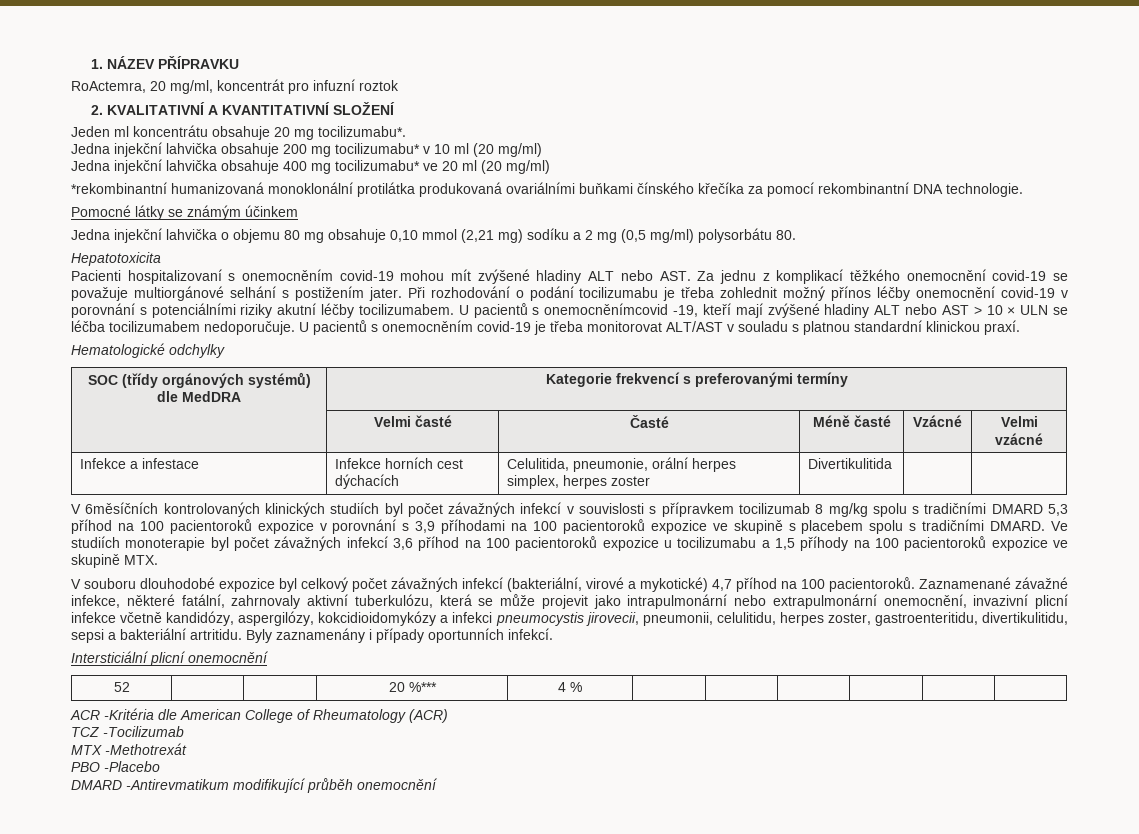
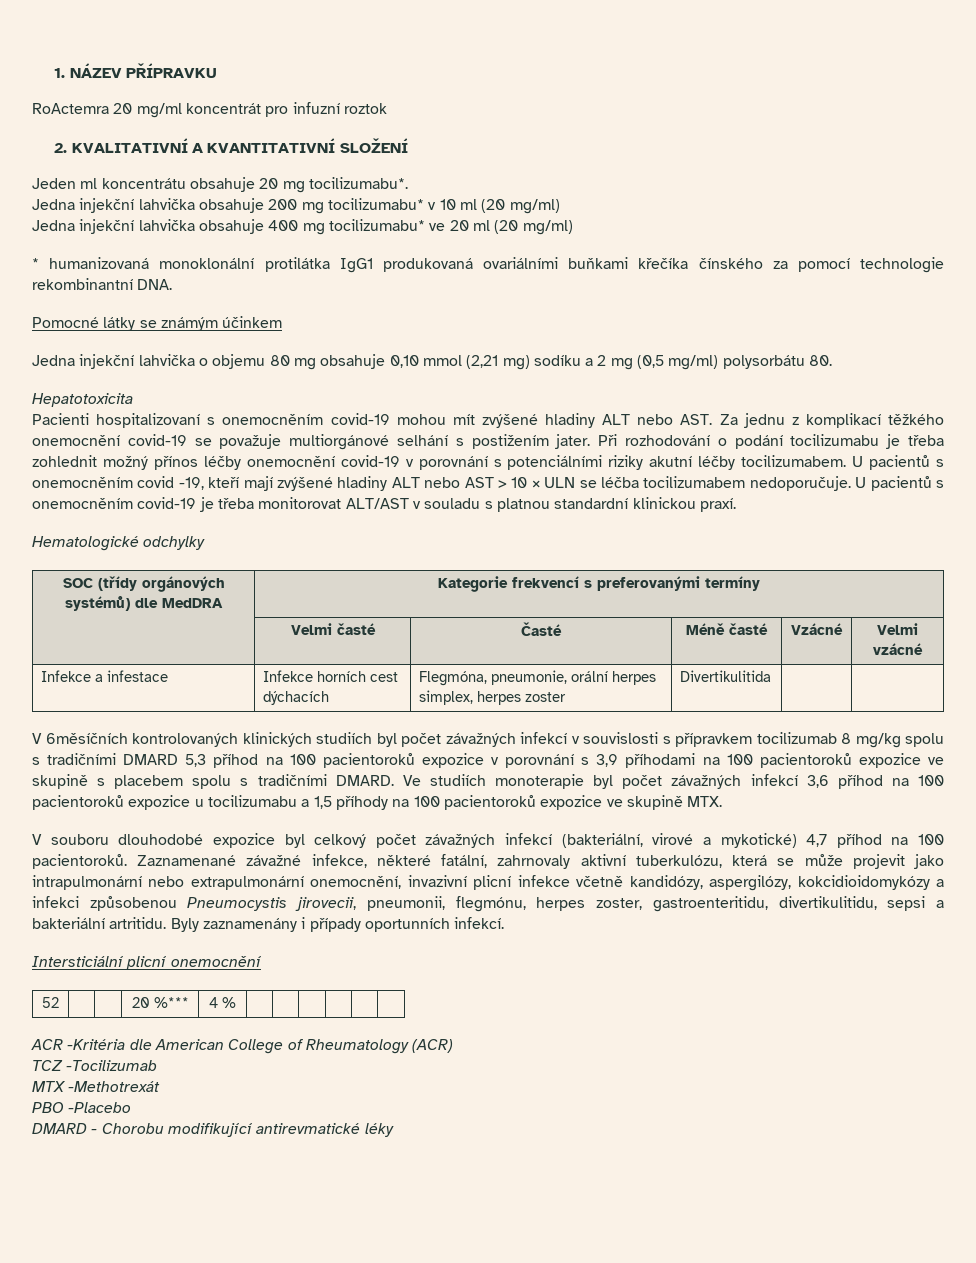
[71,80,213,94] RoActemra, 20 mg/ml, -> [32,103,182,118] RoActemra 20 mg/ml
[71,182,167,194] *rekombinantní -> [32,258,39,269] *
(415, 189) none -> [339,258,373,273] IgG1
[637,182,1023,197] čínského křečíka za pomocí rekombinantní DNA technologie. -> [638,257,944,273] [32,278,173,290] křečíka čínského za pomocí technologie rekombinantní DNA.
[544,303,669,315] onemocněnímcovid -> [32,476,175,488] onemocněním covid
[507,458,570,471] Celulitida, -> [419,671,488,686] Flegmóna,
[495,612,584,626] pneumocystis -> [89,896,288,911] způsobenou Pneumocystis
[716,612,776,625] celulitidu, -> [455,896,526,912] flegmónu,
[126,778,438,793] -Antirevmatikum modifikující průběh onemocnění -> [91,1123,394,1137] - Chorobu modifikující antirevmatické léky

